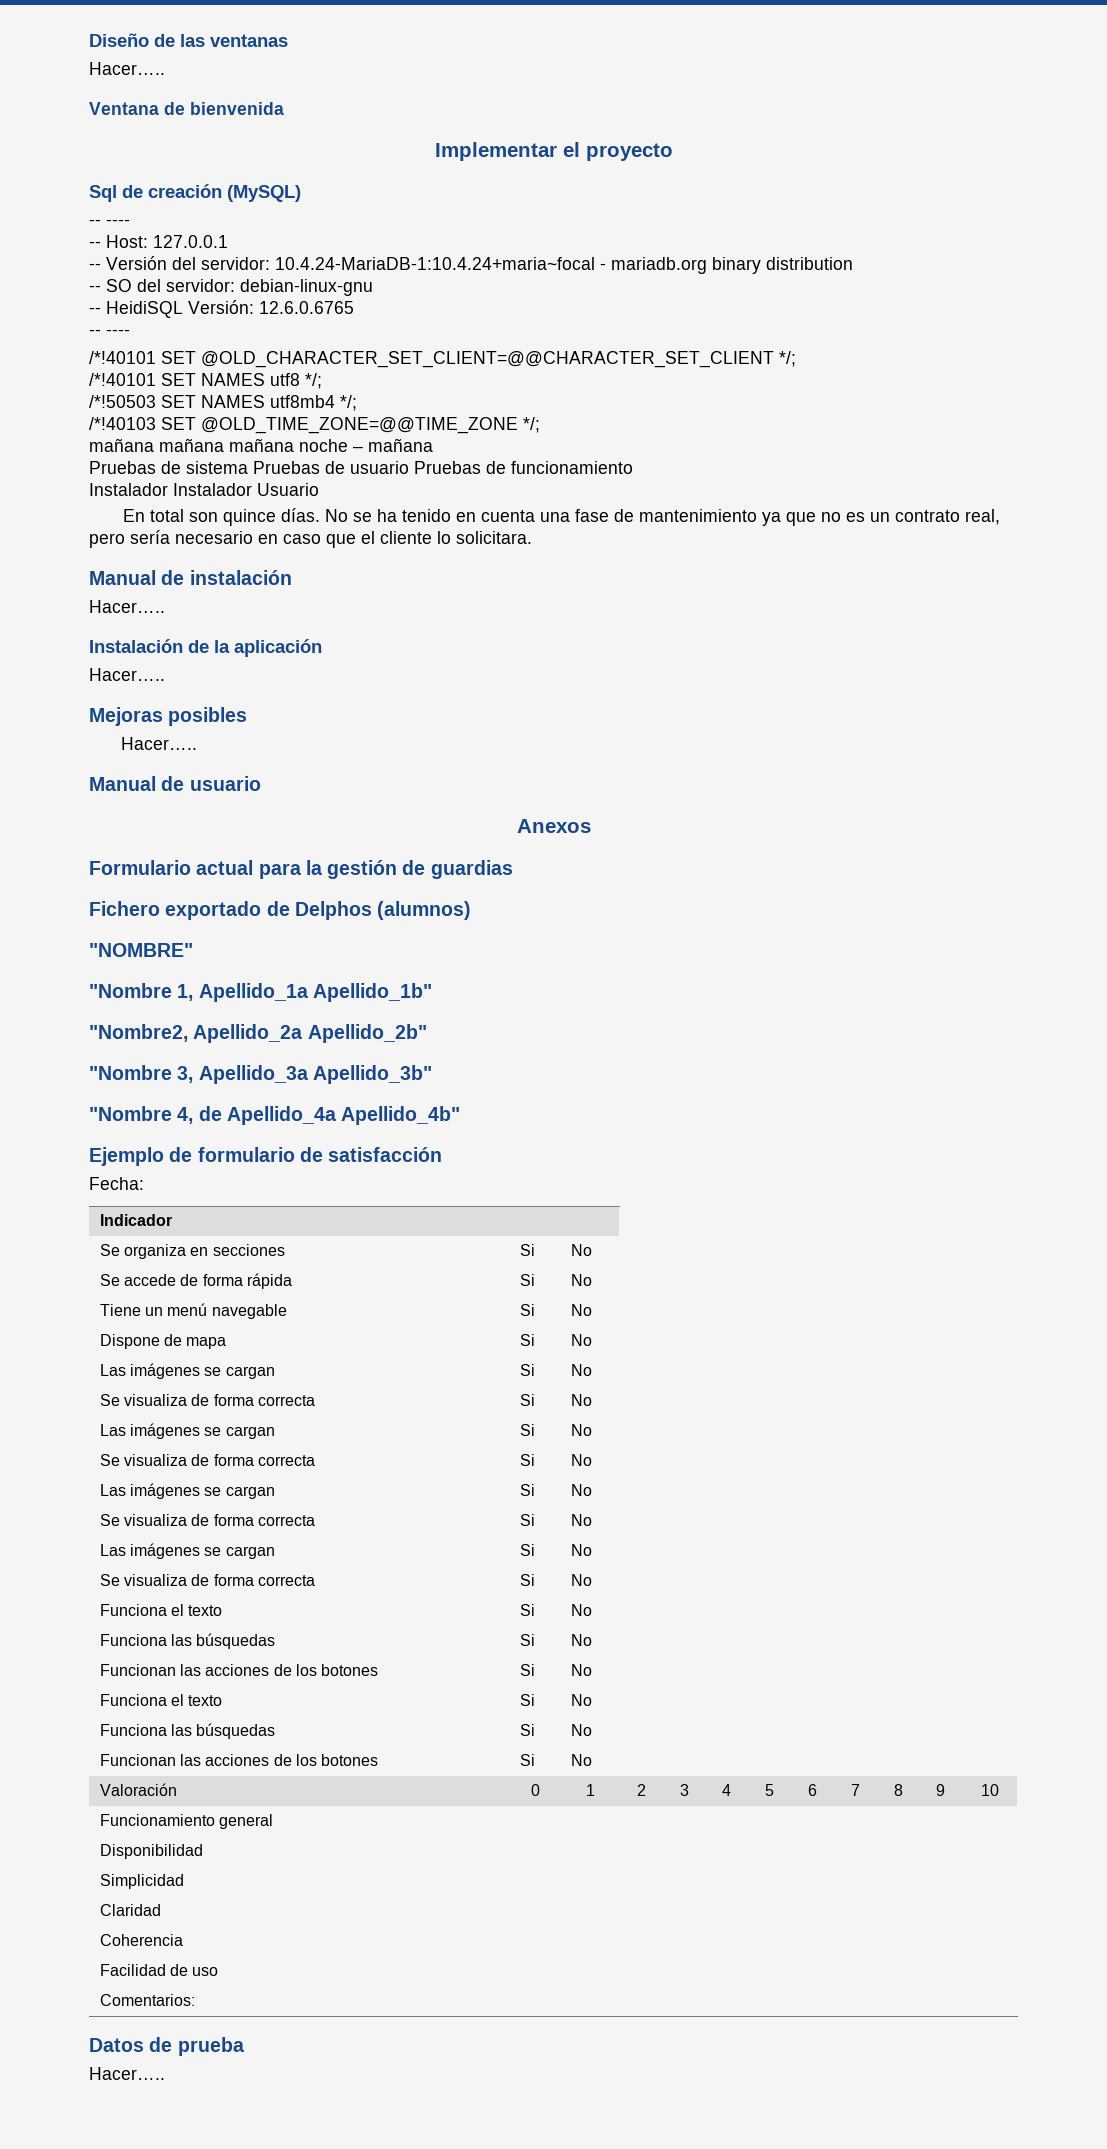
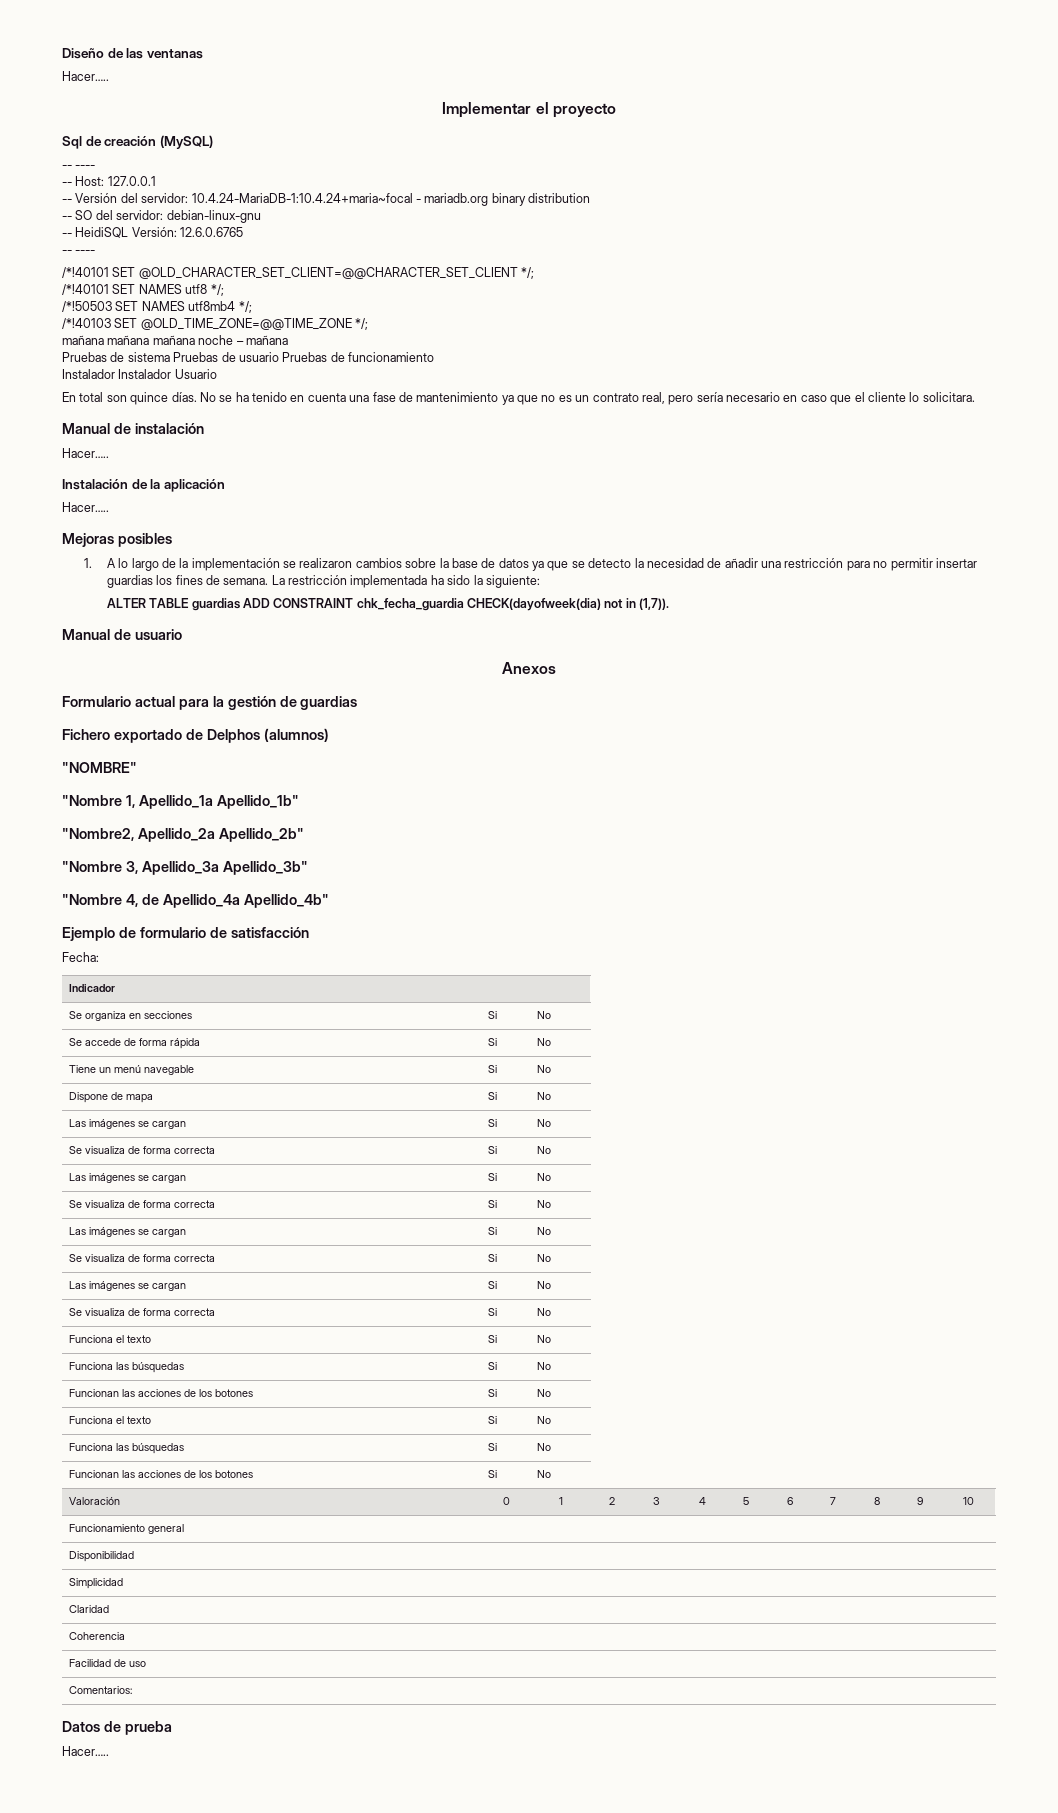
[89,102,284,115] // Ventana de bienvenida -> (109, 76) none
[121,737,198,750] Hacer….. -> [84,558,977,571] [106,575,540,588] [106,598,670,611] 1. A lo largo de la implementación se realizaron cambios sobre la base de datos ya que se detecto la necesidad de añadir una restricción para no permitir insertar guardias los fines de semana. La restricción implementada ha sido la siguiente: // ALTER TABLE guardias ADD CONSTRAINT chk_fecha_guardia CHECK(dayofweek(dia) not in (1,7)).

